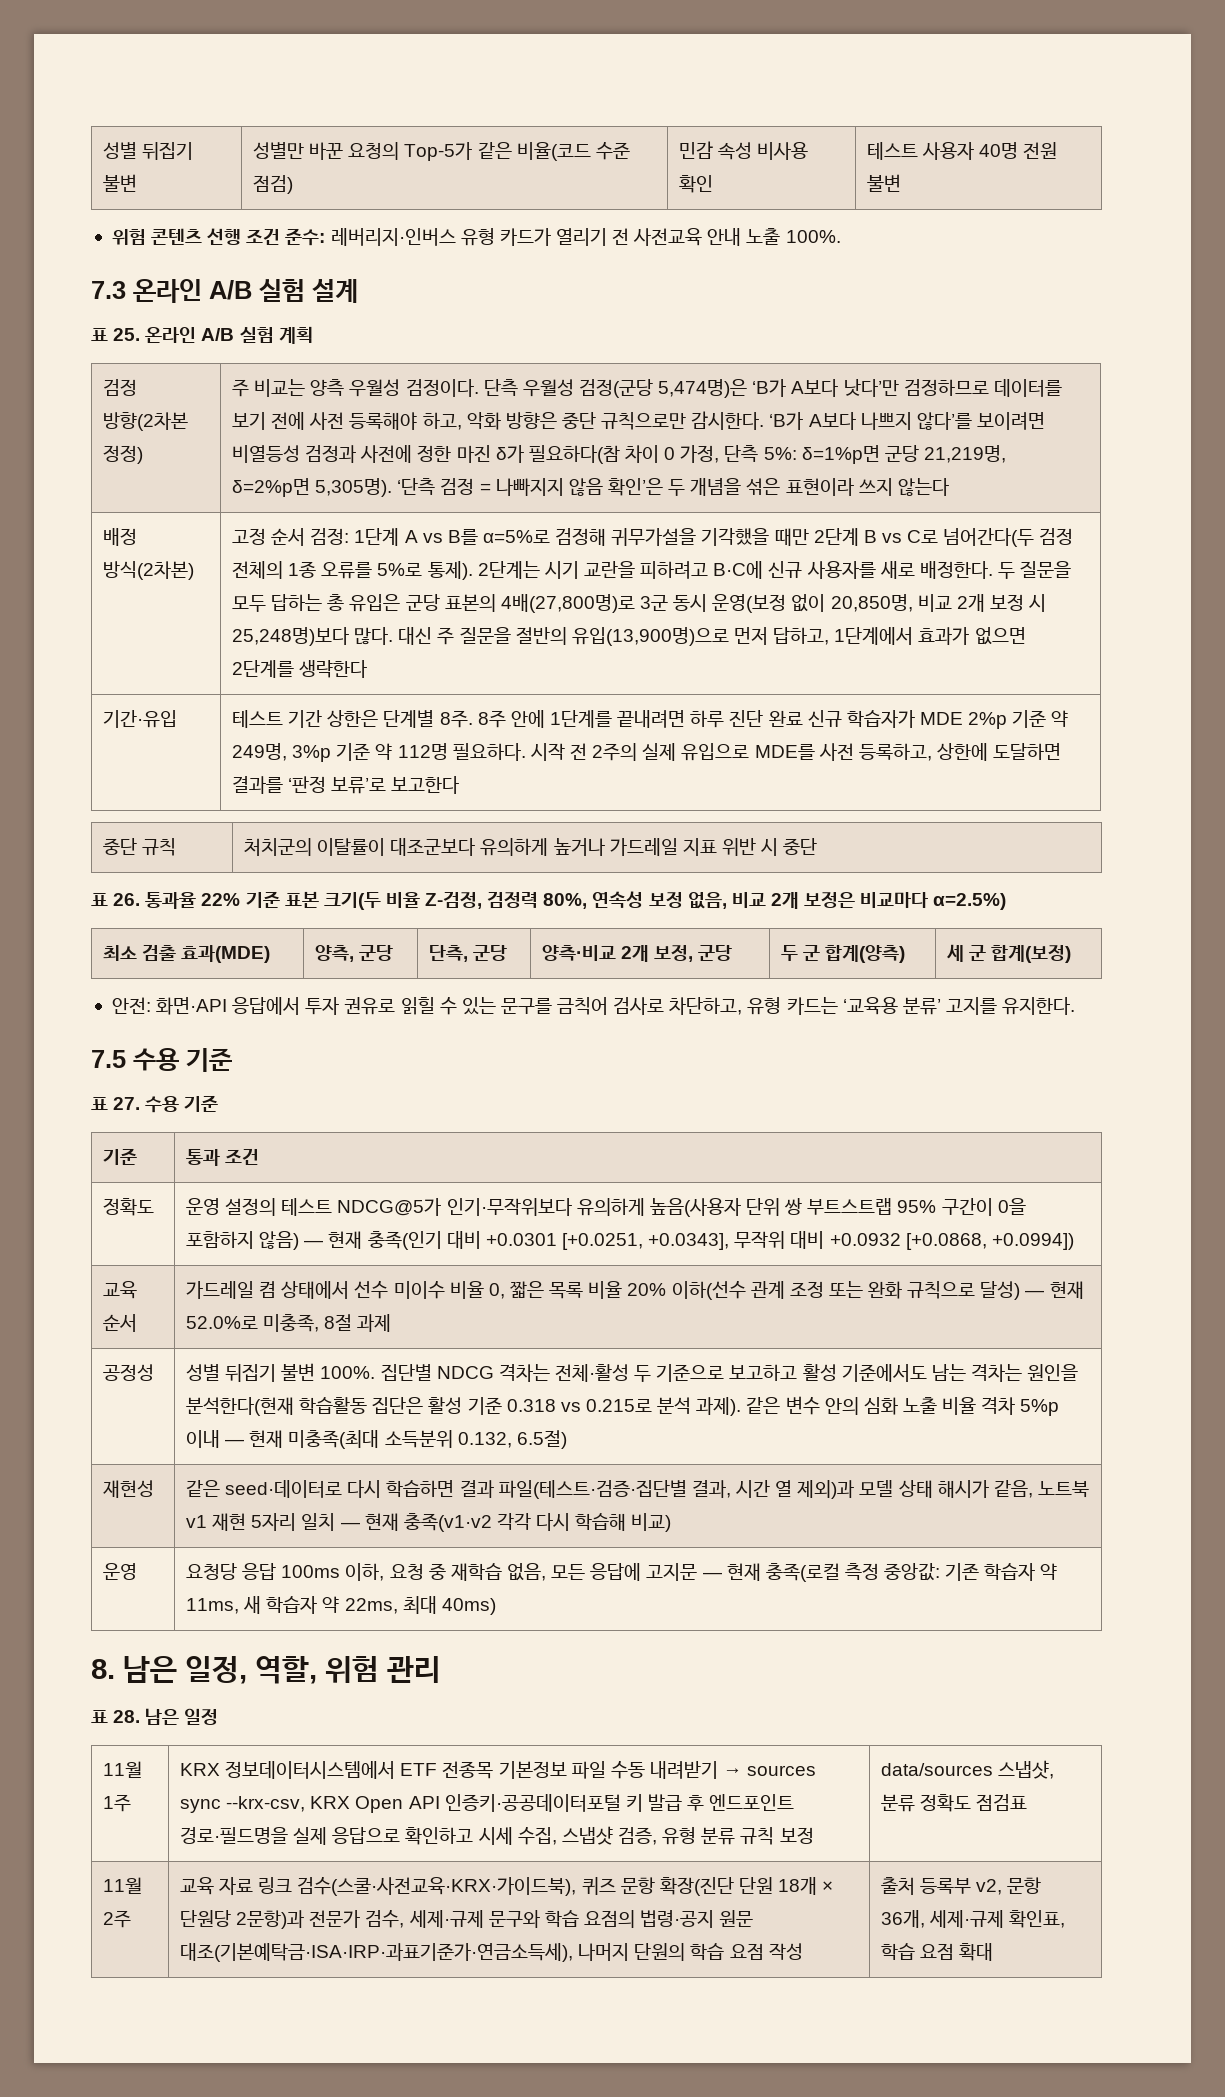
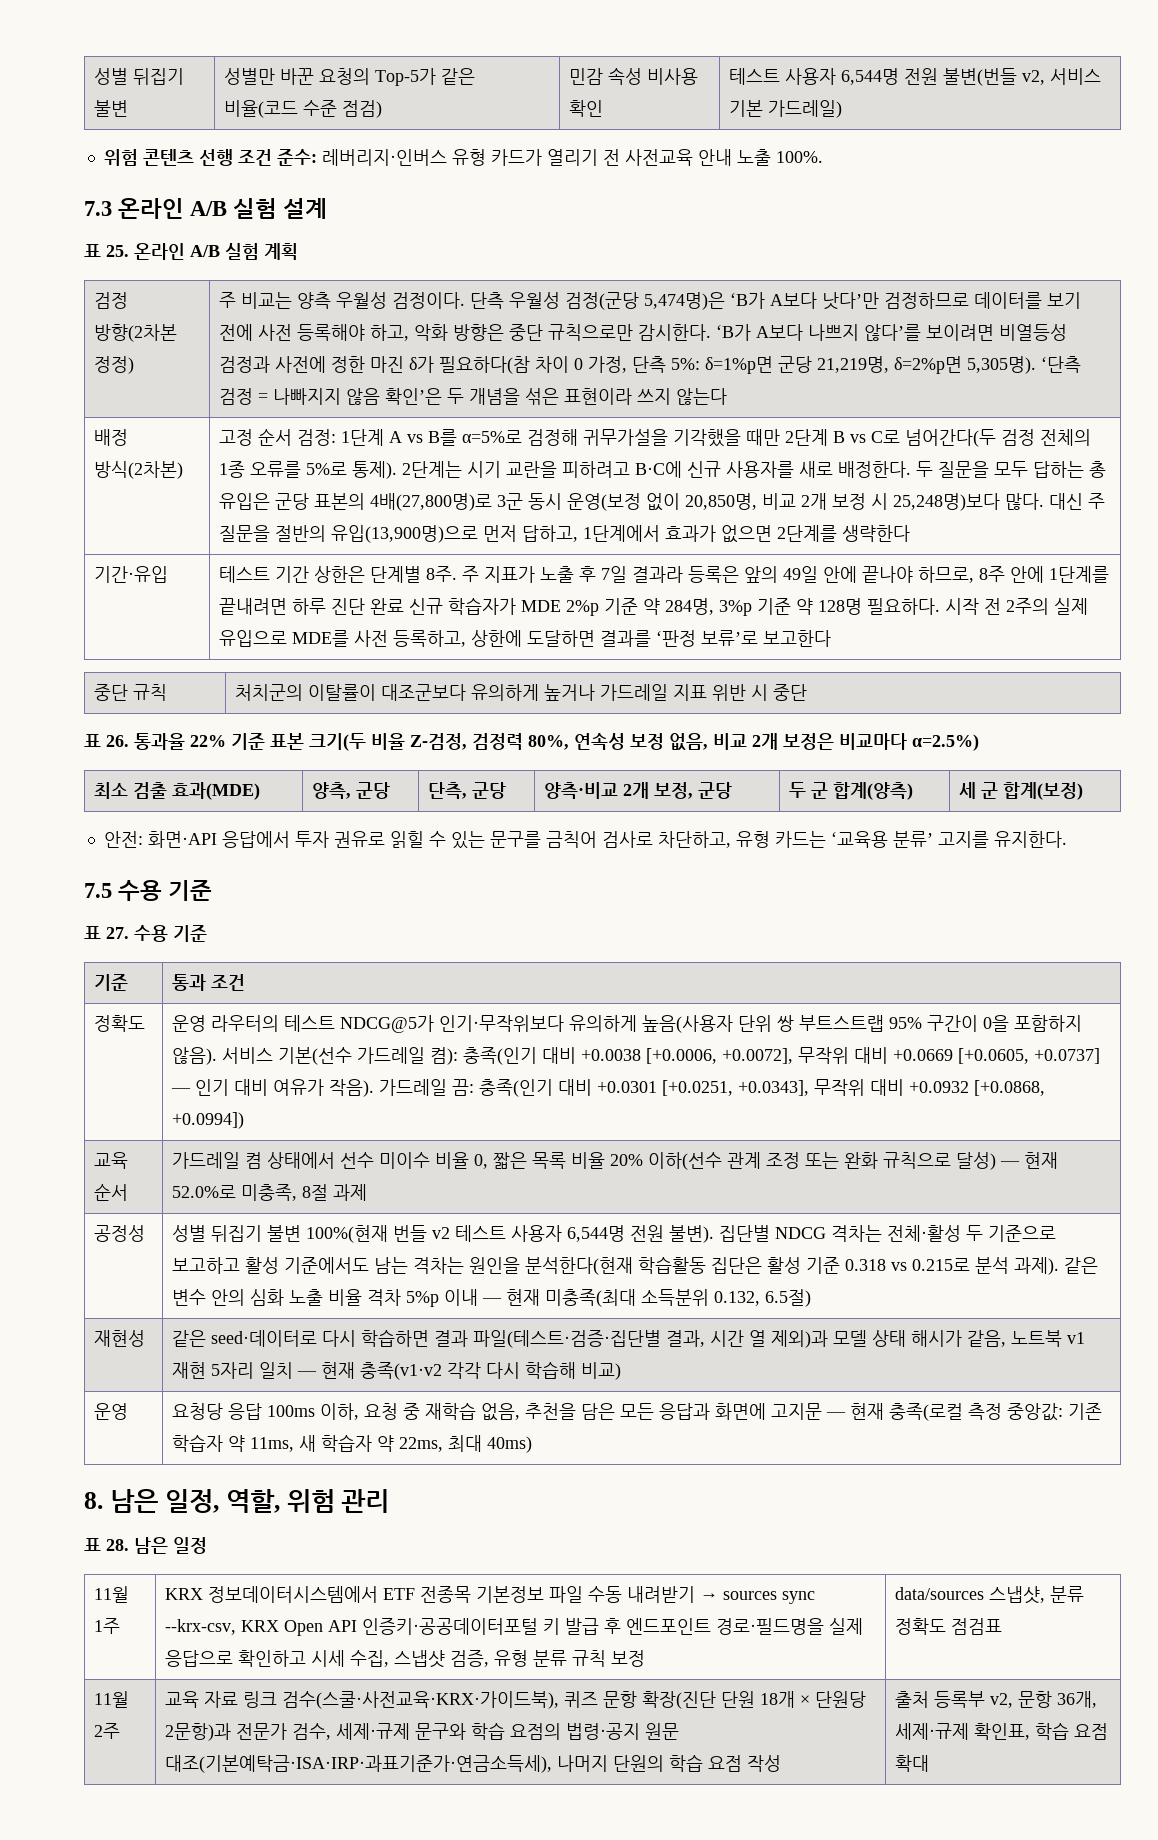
[979,142,1058,159] [867,174,902,192] 40명 전원 불변 -> [841,68,1102,86] [729,100,843,118] 6,544명 전원 불변(번들 v2, 서비스 기본 가드레일)
(473, 719) none -> [462,566,975,583] 주 지표가 노출 후 7일 결과라 등록은 앞의 49일 안에 끝나야 하므로,
[232,743,288,761] 249명, -> [665,598,715,615] 284명,
[397,743,448,760] 112명 -> [818,598,863,615] 128명
[225,1198,277,1216] 설정의 -> [211,1015,280,1032] 라우터의
[259,1231,363,1250] 않음) — 현재 -> [172,1047,1101,1065] [171,1079,475,1097] 않음). 서비스 기본(선수 가드레일 켬): 충족(인기 대비 +0.0038 [+0.0006, +0.0072], 무작위 대비 +0.0669 [+0.0605, +0.0737] — 인기 대비 여유가 작음). 가드레일 끔:
[320,1366,376,1379] 100%. -> [306,1225,715,1243] 100%(현재 번들 v2 테스트 사용자 6,544명 전원 불변).
[551,1563,642,1581] 모든 응답에 -> [525,1403,767,1420] 추천을 담은 모든 응답과 화면에

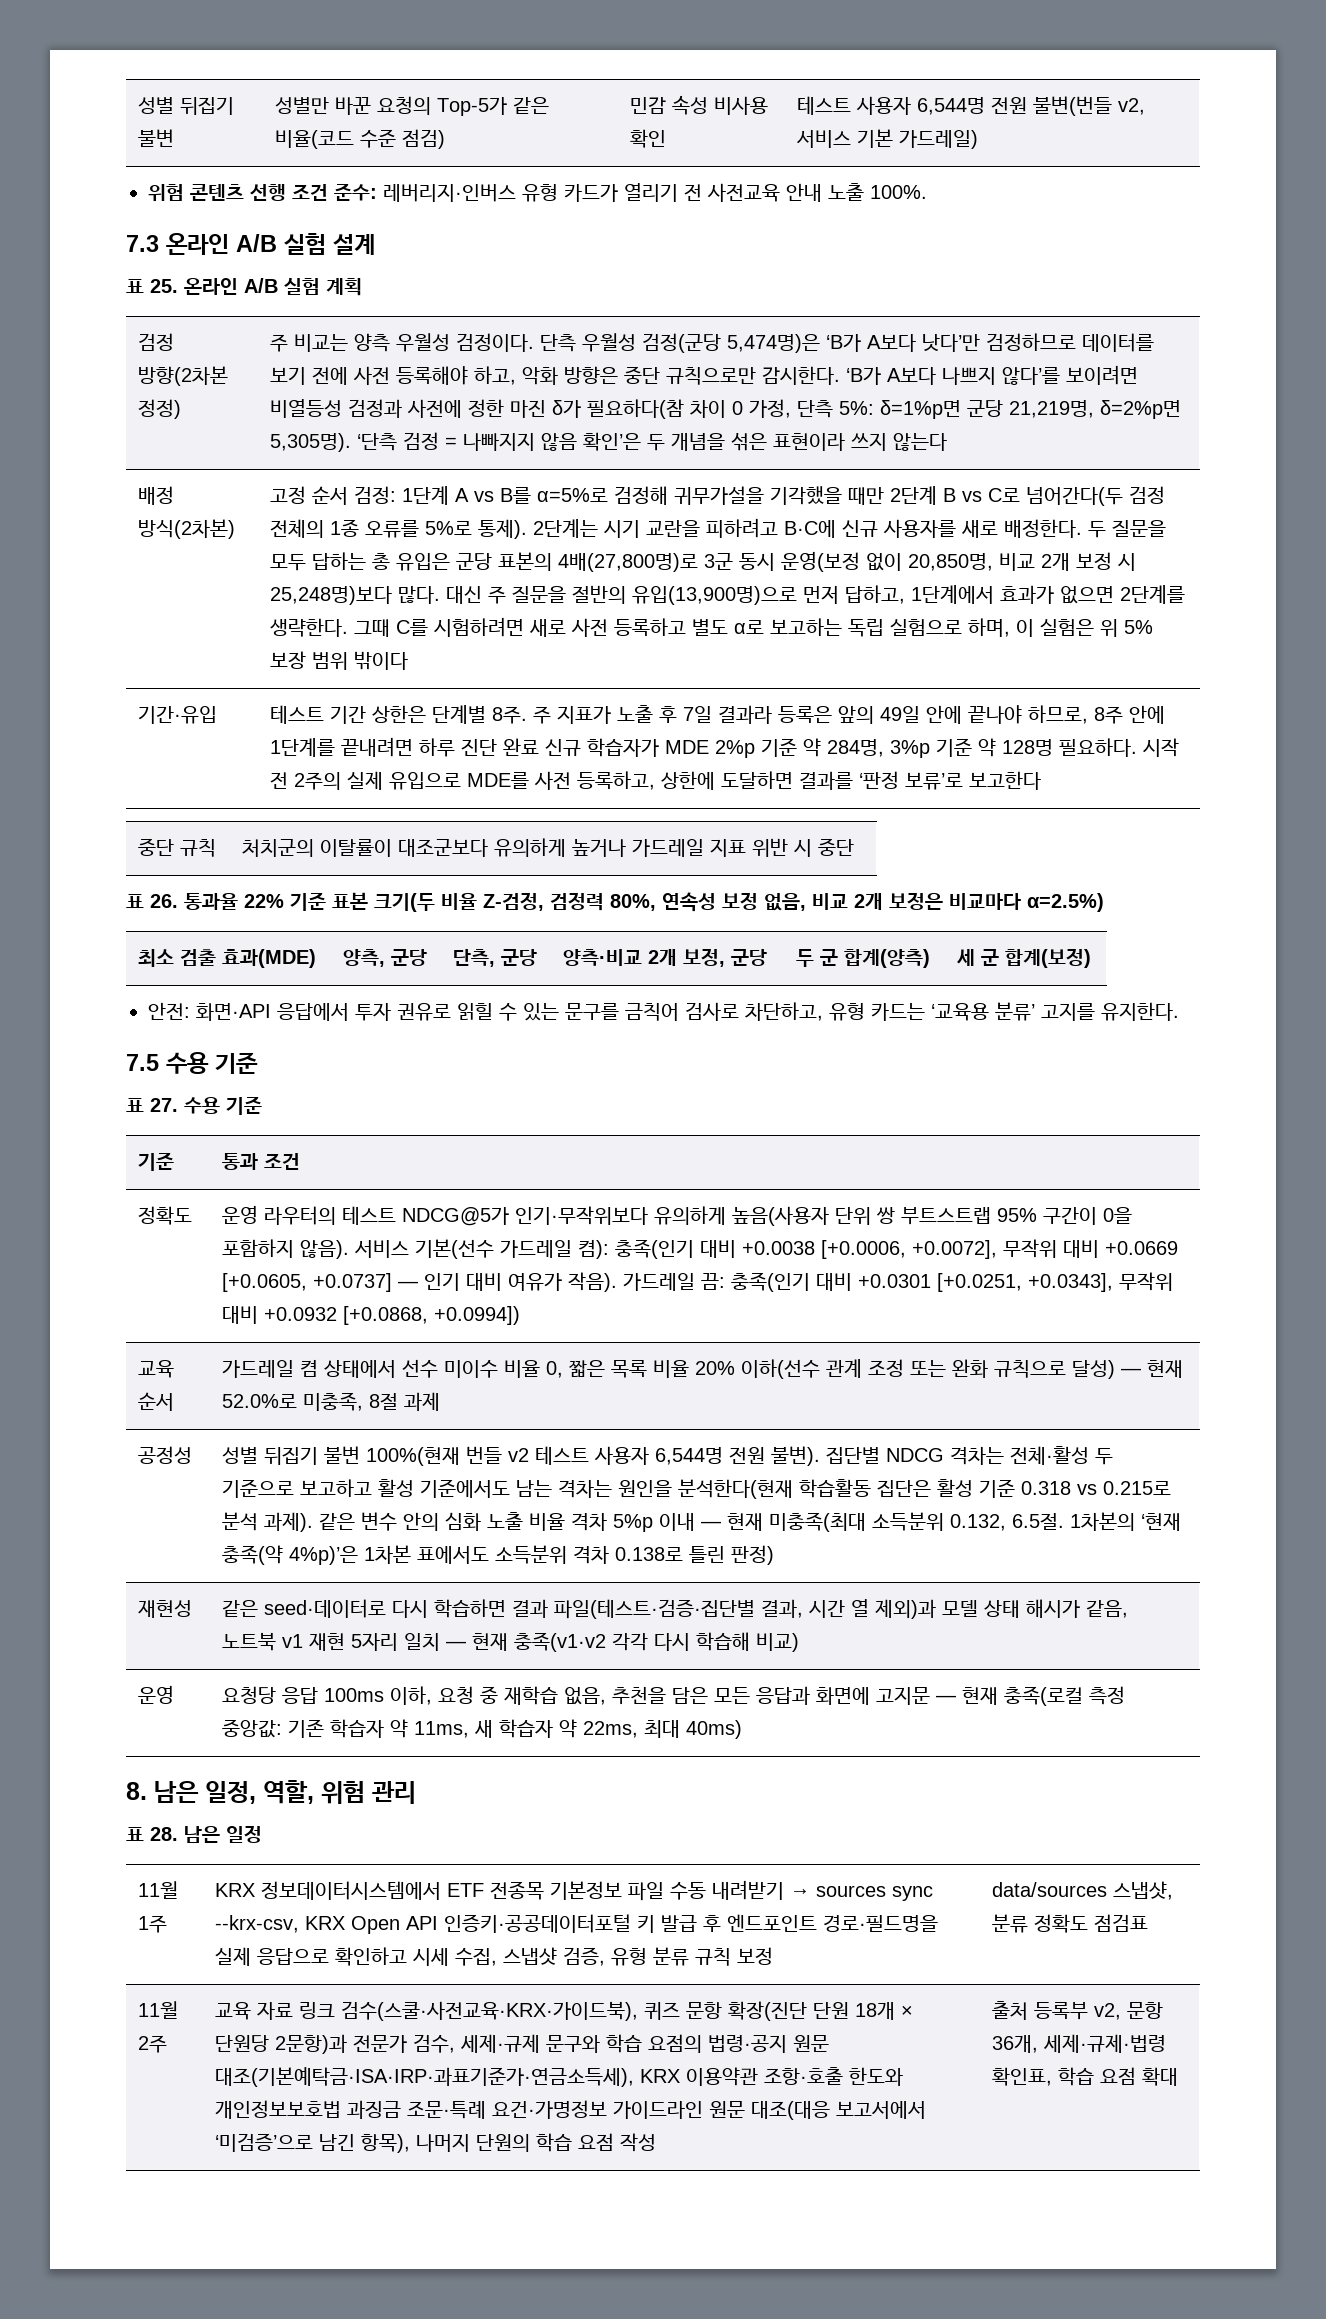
[842,525,911,542] 생략한다 -> [270,617,1154,637] [270,651,409,670] 생략한다. 그때 C를 시험하려면 새로 사전 등록하고 별도 α로 보고하는 독립 실험으로 하며, 이 실험은 위 5% 보장 범위 밖이다
[765,1289,812,1307] 6.5절) -> [1012,1512,1182,1531] [222,1545,775,1565] 6.5절. 1차본의 ‘현재 충족(약 4%p)’은 1차본 표에서도 소득분위 격차 0.138로 틀린 판정)
(553, 1764) none -> [640,2067,904,2086] [215,2100,927,2120] [215,2133,411,2153] KRX 이용약관 조항·호출 한도와 개인정보보호법 과징금 조문·특례 요건·가명정보 가이드라인 원문 대조(대응 보고서에서 ‘미검증’으로 남긴 항목),
[895,1723,970,1740] 세제·규제 -> [1043,2034,1167,2053] 세제·규제·법령

